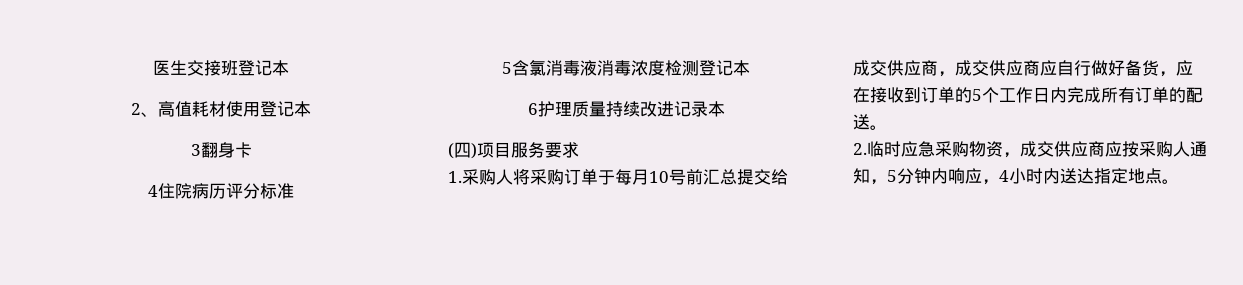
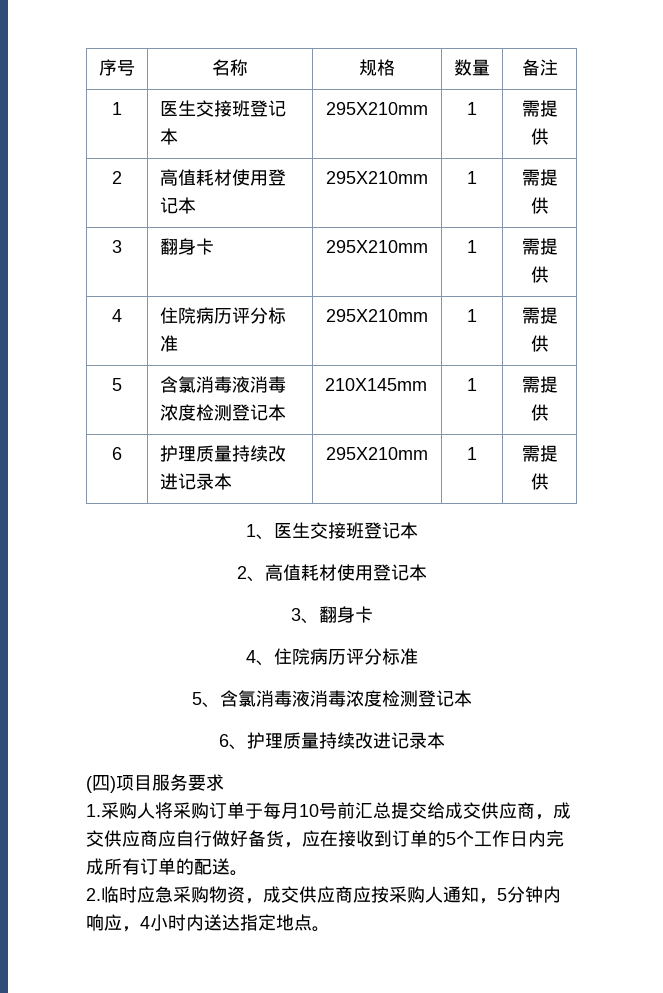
(153, 67) none -> [99,59,135,76] [212,59,248,76] [359,59,395,76] [454,59,490,76] [521,59,558,76] [112,102,122,115] [159,100,286,117] [159,128,178,145] [326,102,428,115] [467,102,477,115] [521,100,558,117] [530,128,549,145] [112,171,122,184] [159,169,286,186] [159,197,196,214] [326,171,428,184] [467,171,477,184] [521,169,558,186] [530,197,549,214] [112,240,122,253] [159,238,214,255] [326,240,428,253] [467,240,477,253] [521,238,558,255] [530,266,549,283] [112,309,122,322] [159,307,286,324] [159,335,178,352] [326,309,428,322] [467,309,477,322] [521,307,558,324] [530,335,549,352] [112,378,122,391] [159,376,286,393] [159,404,286,421] [324,378,427,391] [467,378,477,391] [521,376,558,393] [530,404,549,421] [112,447,122,460] [159,445,286,462] [159,473,232,490] [326,447,428,460] [467,447,477,460] [521,445,558,462] [530,473,549,490] [245,524,274,540] 序号 | 名称 | 规格 | 数量 | 备注 // 1 | 医生交接班登记本 | 295X210mm | 1 | 需提供 // 2 | 高值耗材使用登记本 | 295X210mm | 1 | 需提供 // 3 | 翻身卡 | 295X210mm | 1 | 需提供 // 4 | 住院病历评分标准 | 295X210mm | 1 | 需提供 // 5 | 含氯消毒液消毒浓度检测登记本 | 210X145mm | 1 | 需提供 // 6 | 护理质量持续改进记录本 | 295X210mm | 1 | 需提供 // 1、
(201, 150) none -> [300,618,319,624] 、
(158, 191) none -> [255,660,274,666] 、
(512, 68) none -> [201,702,220,708] 、
(538, 109) none -> [228,744,247,750] 、

